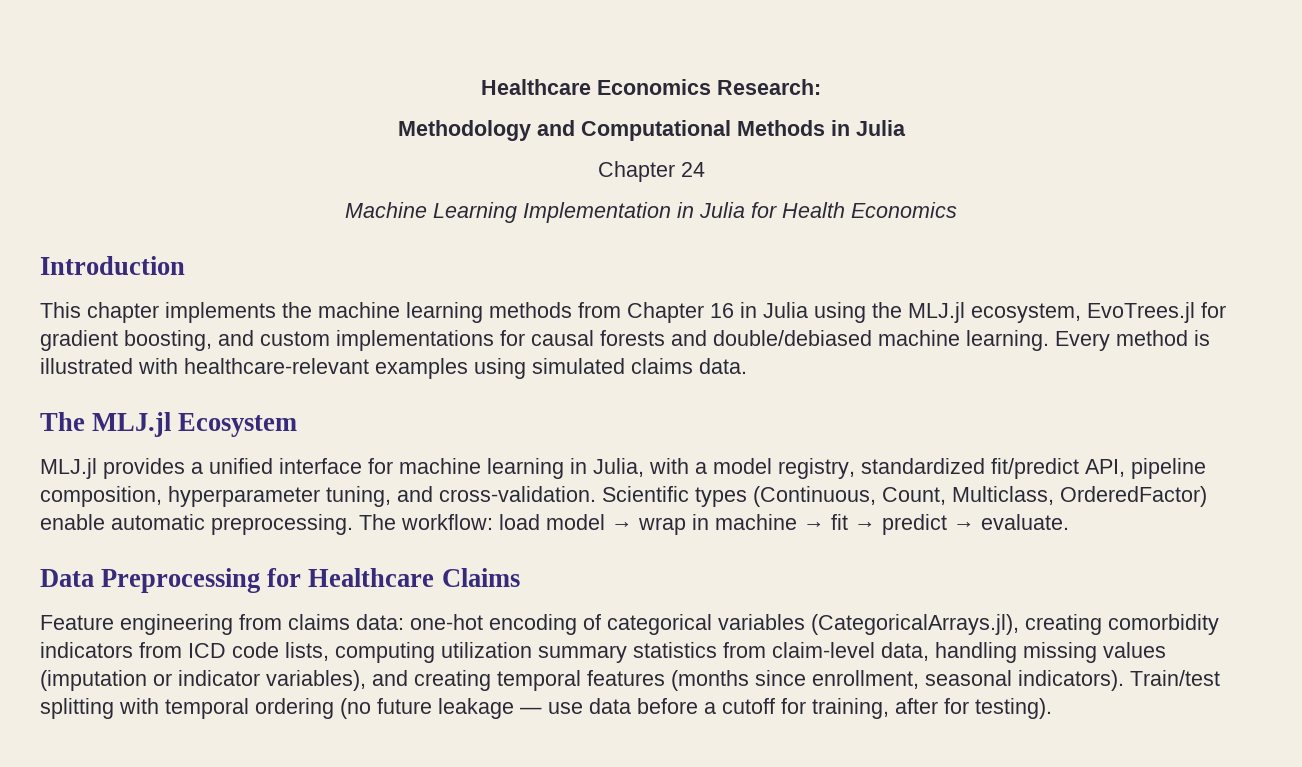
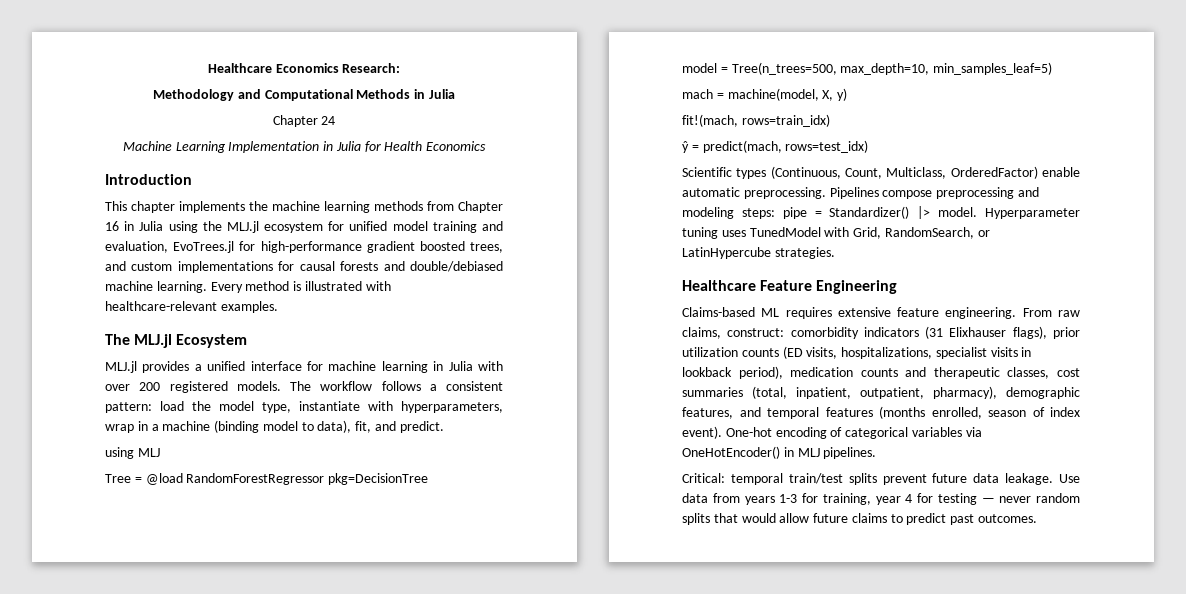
[971,302,1226,323] [40,330,212,351] ecosystem, EvoTrees.jl for gradient boosting, -> [264,221,503,233] [105,241,504,253] ecosystem for unified model training and evaluation, EvoTrees.jl for high-performance gradient boosted trees,
[375,358,747,379] examples using simulated claims data. -> [220,301,278,313] examples.
[593,458,1206,479] [40,486,596,507] Julia, with a model registry, standardized fit/predict API, pipeline composition, hyperparameter tuning, and cross-validation. -> [448,361,503,371] [105,381,503,393] [105,401,503,413] [105,420,444,433] [105,447,160,459] [105,473,429,485] [682,62,1053,75] [682,88,848,101] [682,114,830,127] [682,140,869,153] Julia with over 200 registered models. The workflow follows a consistent pattern: load the model type, instantiate with hyperparameters, wrap in a machine (binding model to data), fit, and predict. // using MLJ // Tree = @load RandomForestRegressor pkg=DecisionTree // model = Tree(n_trees=500, max_depth=10, min_samples_leaf=5) // mach = machine(model, X, y) // fit!(mach, rows=train_idx) // ŷ = predict(mach, rows=test_idx) //
[359,514,1069,535] [40,568,520,593] [40,614,1219,635] [40,642,1166,663] [40,670,1220,691] [40,698,1052,719] The workflow: load model → wrap in machine → fit → predict → evaluate. // Data Preprocessing for Healthcare Claims // Feature engineering from claims data: one-hot encoding of categorical variables (CategoricalArrays.jl), creating comorbidity indicators from ICD code lists, computing utilization summary statistics from claim-level data, handling missing values (imputation or indicator variables), and creating temporal features (months since enrollment, seasonal indicators). Train/test splitting with temporal ordering (no future leakage — use data before a cutoff for training, after for testing). -> [829,187,1039,199] [682,206,1080,219] [682,227,990,239] [682,247,835,259] [682,280,898,294] [682,307,1080,319] [682,326,1080,339] [682,346,1032,359] [682,366,1080,379] [682,386,1080,399] [682,406,1080,419] [682,426,982,439] [682,446,877,459] [682,473,1080,485] [682,493,1080,505] [682,513,1038,525] Pipelines compose preprocessing and modeling steps: pipe = Standardizer() |> model. Hyperparameter tuning uses TunedModel with Grid, RandomSearch, or LatinHypercube strategies. // Healthcare Feature Engineering // Claims-based ML requires extensive feature engineering. From raw claims, construct: comorbidity indicators (31 Elixhauser flags), prior utilization counts (ED visits, hospitalizations, specialist visits in lookback period), medication counts and therapeutic classes, cost summaries (total, inpatient, outpatient, pharmacy), demographic features, and temporal features (months enrolled, season of index event). One-hot encoding of categorical variables via OneHotEncoder() in MLJ pipelines. // Critical: temporal train/test splits prevent future data leakage. Use data from years 1-3 for training, year 4 for testing — never random splits that would allow future claims to predict past outcomes.

